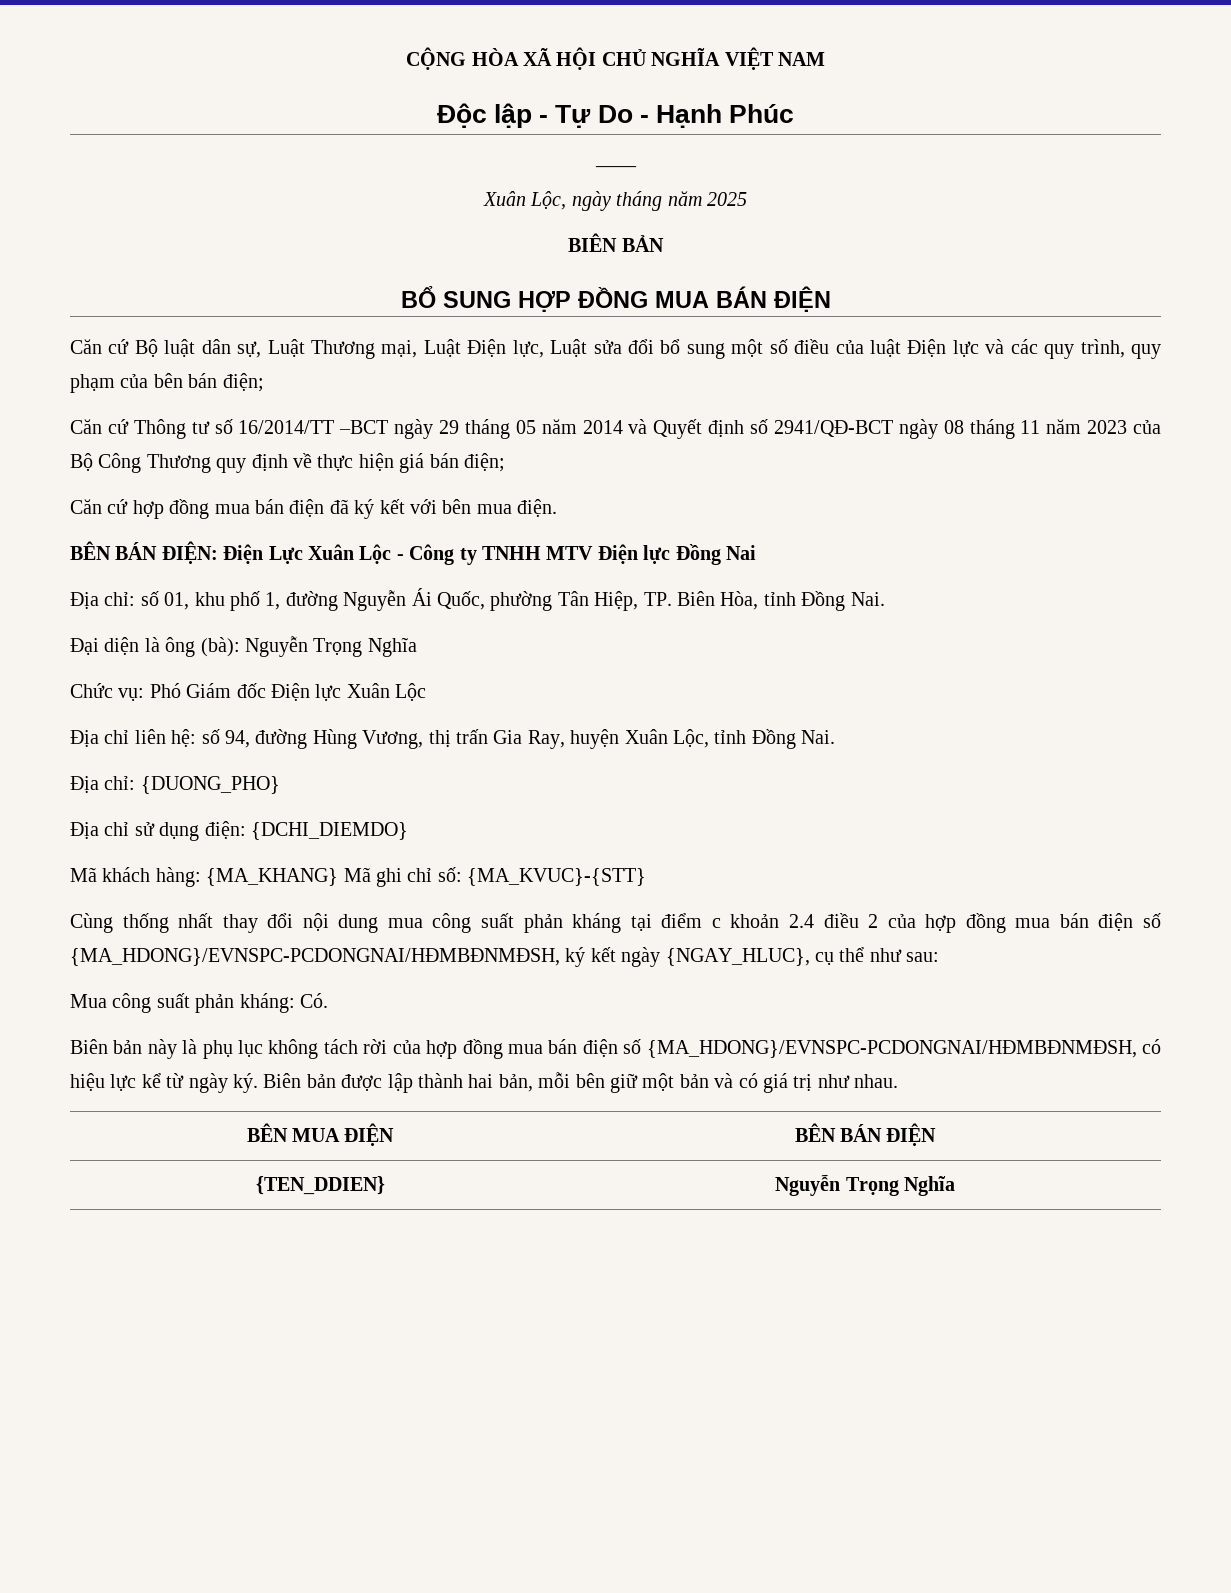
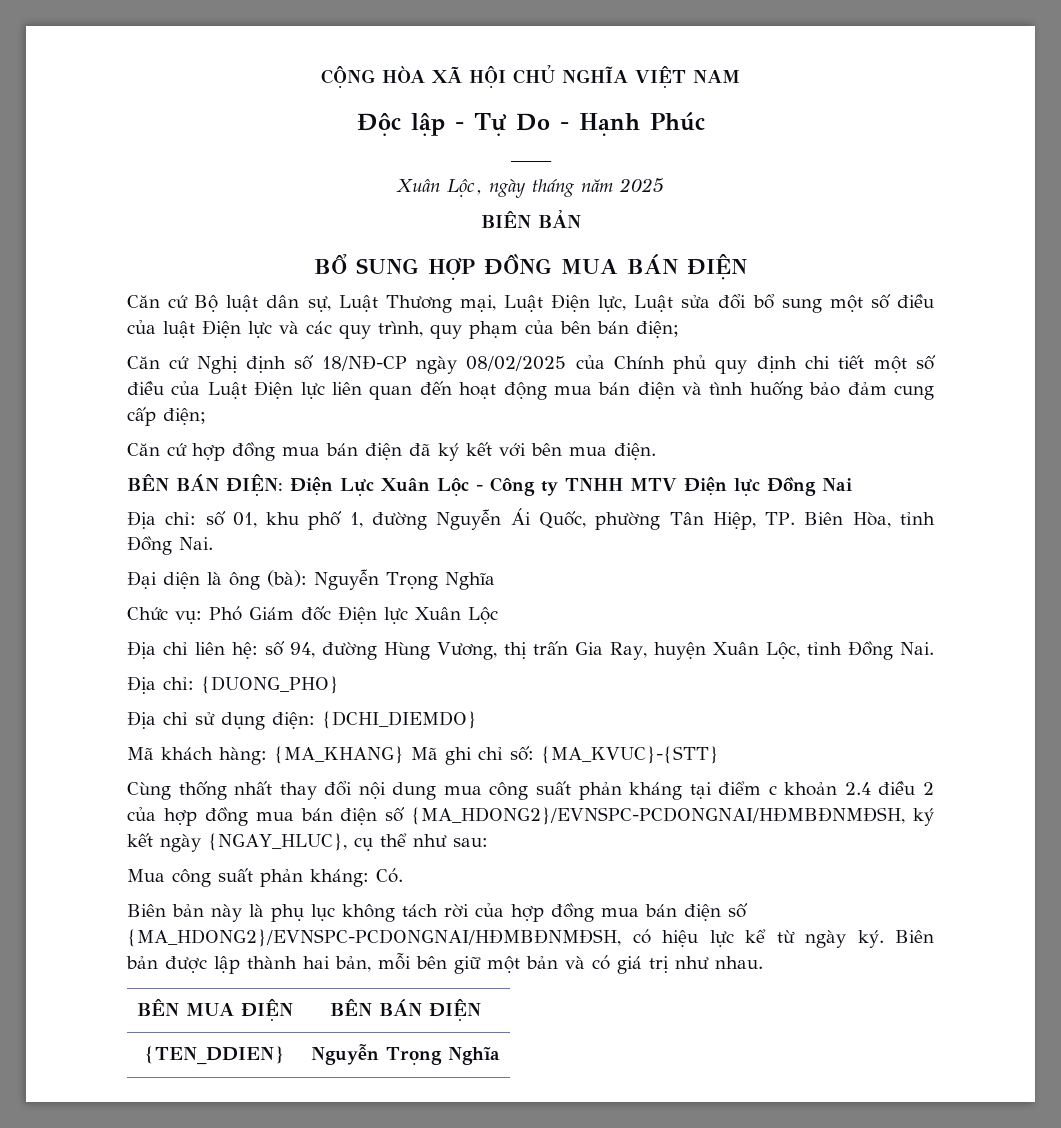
[133,419,1161,439] [70,453,459,473] Thông tư số 16/2014/TT –BCT ngày 29 tháng 05 năm 2014 và Quyết định số 2941/QĐ-BCT ngày 08 tháng 11 năm 2023 của Bộ Công Thương quy định về thực hiện giá bán -> [196,355,936,374] [127,381,935,400] [127,407,156,426] Nghị định số 18/NĐ-CP ngày 08/02/2025 của Chính phủ quy định chi tiết một số điều của Luật Điện lực liên quan đến hoạt động mua bán điện và tình huống bảo đảm cung cấp
[70,948,560,966] {MA_HDONG}/EVNSPC-PCDONGNAI/HĐMBĐNMĐSH, -> [411,807,906,825] {MA_HDONG2}/EVNSPC-PCDONGNAI/HĐMBĐNMĐSH,
[646,1040,1137,1058] {MA_HDONG}/EVNSPC-PCDONGNAI/HĐMBĐNMĐSH, -> [127,929,621,947] {MA_HDONG2}/EVNSPC-PCDONGNAI/HĐMBĐNMĐSH,

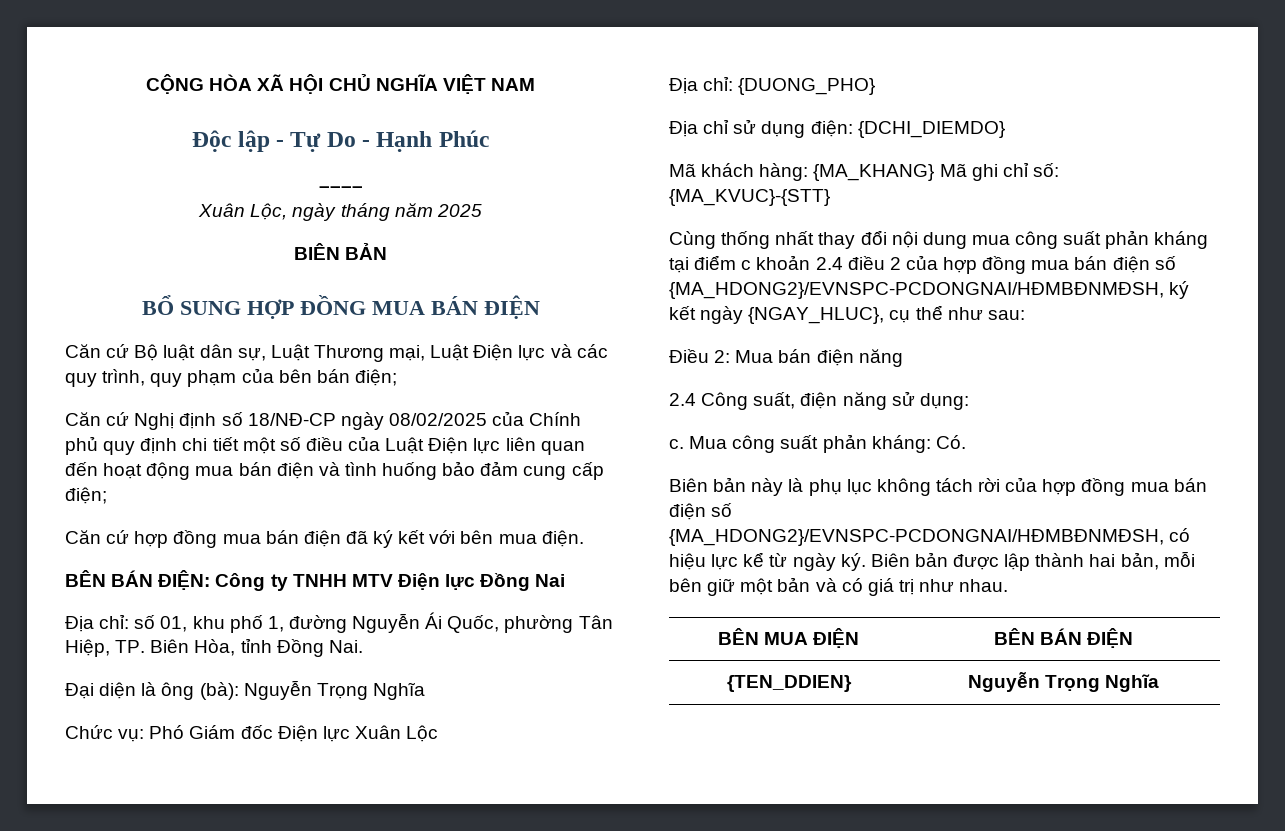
[598,294,934,313] [127,320,241,339] lực, Luật sửa đổi bổ sung một số điều của luật Điện -> (514, 352) none
[290,477,483,496] Điện Lực Xuân Lộc - -> (211, 580) none
[127,641,934,660] // Địa chỉ liên hệ: số 94, đường Hùng Vương, thị trấn Gia Ray, huyện Xuân Lộc, tỉnh Đồng Nai. -> (439, 733) none
(488, 842) none -> [669,349,903,367] [669,391,969,410] [669,439,684,449] Điều 2: Mua bán điện năng // 2.4 Công suất, điện năng sử dụng: // c.

